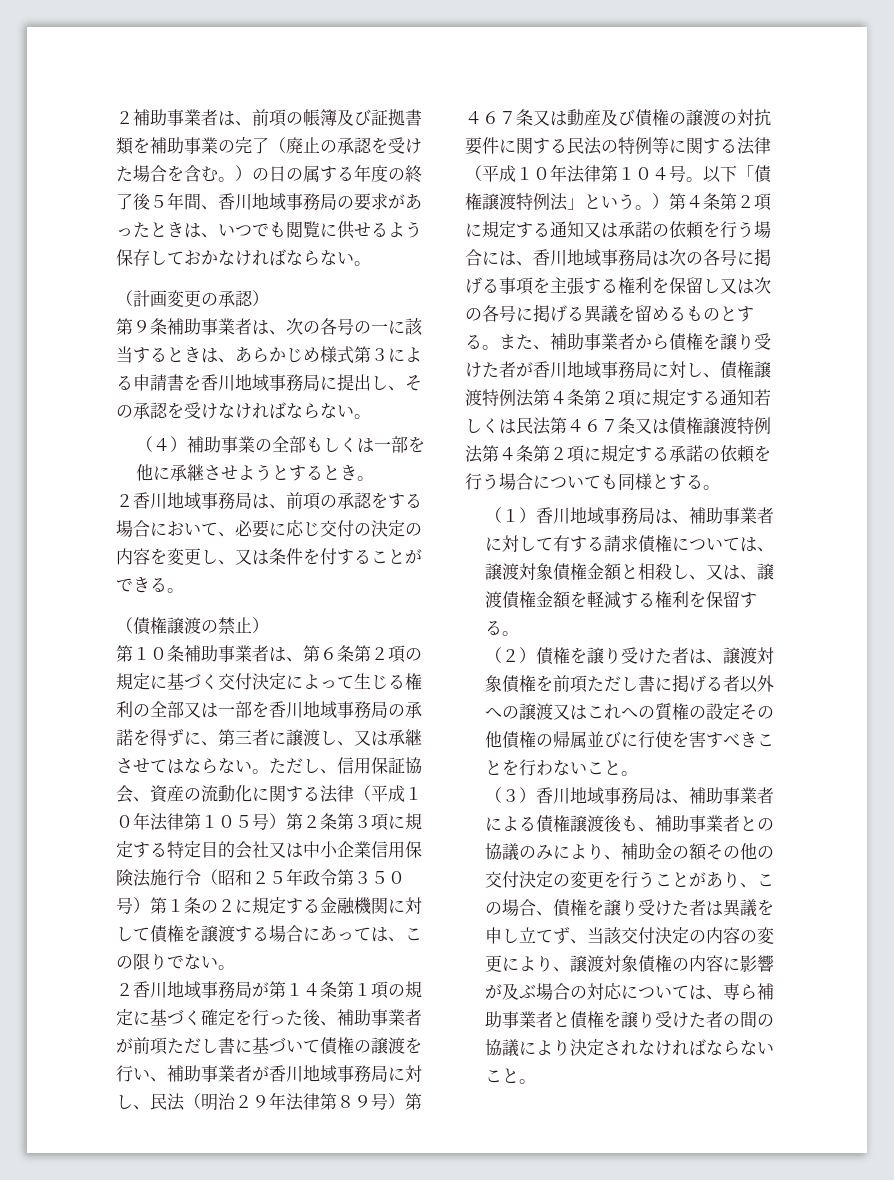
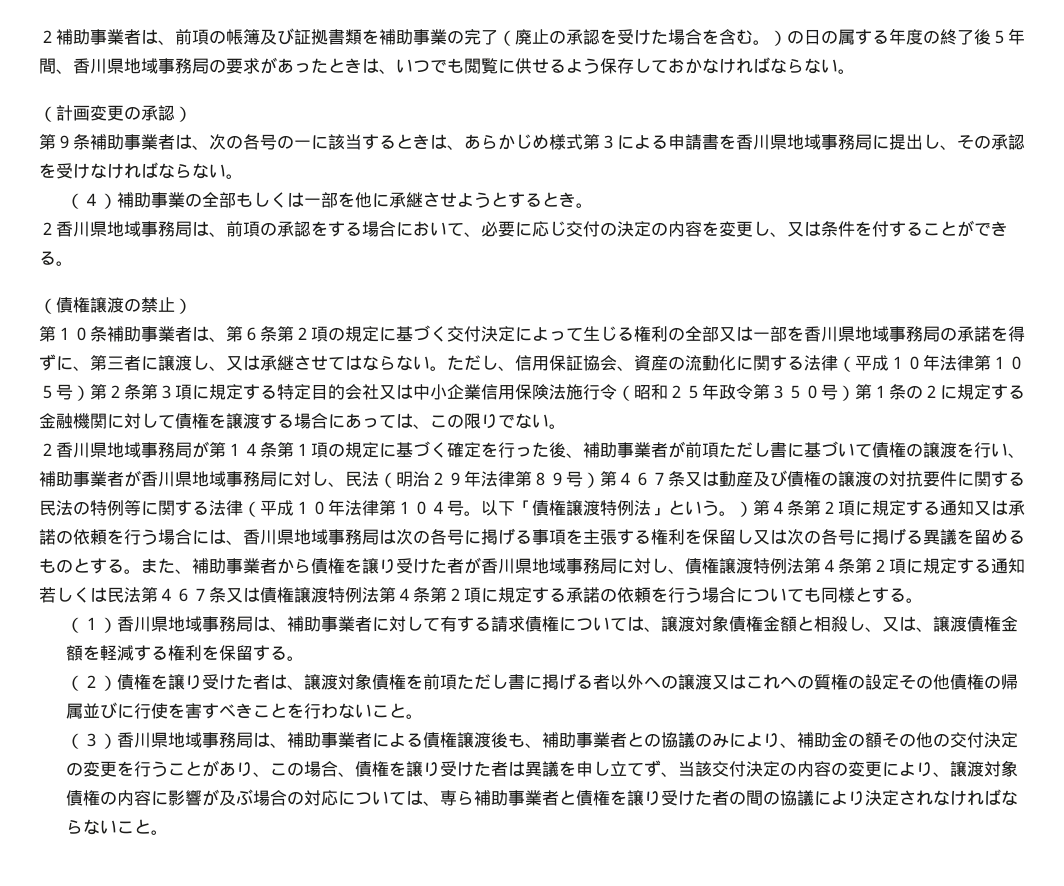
(252, 201) none -> [107,58,124,74] 県
(235, 382) none -> [770,134,787,150] 県
(167, 500) none -> [90,221,107,237] 県
(303, 709) none -> [838,326,855,342] 県
(167, 989) none -> [90,442,107,458] 県
(303, 1073) none -> [175,471,192,487] 県
(567, 257) none -> [277,529,294,545] 県
(567, 369) none -> [515,558,532,574] 県
(570, 515) none -> [150,616,168,632] 県
(570, 795) none -> [150,732,168,748] 県

